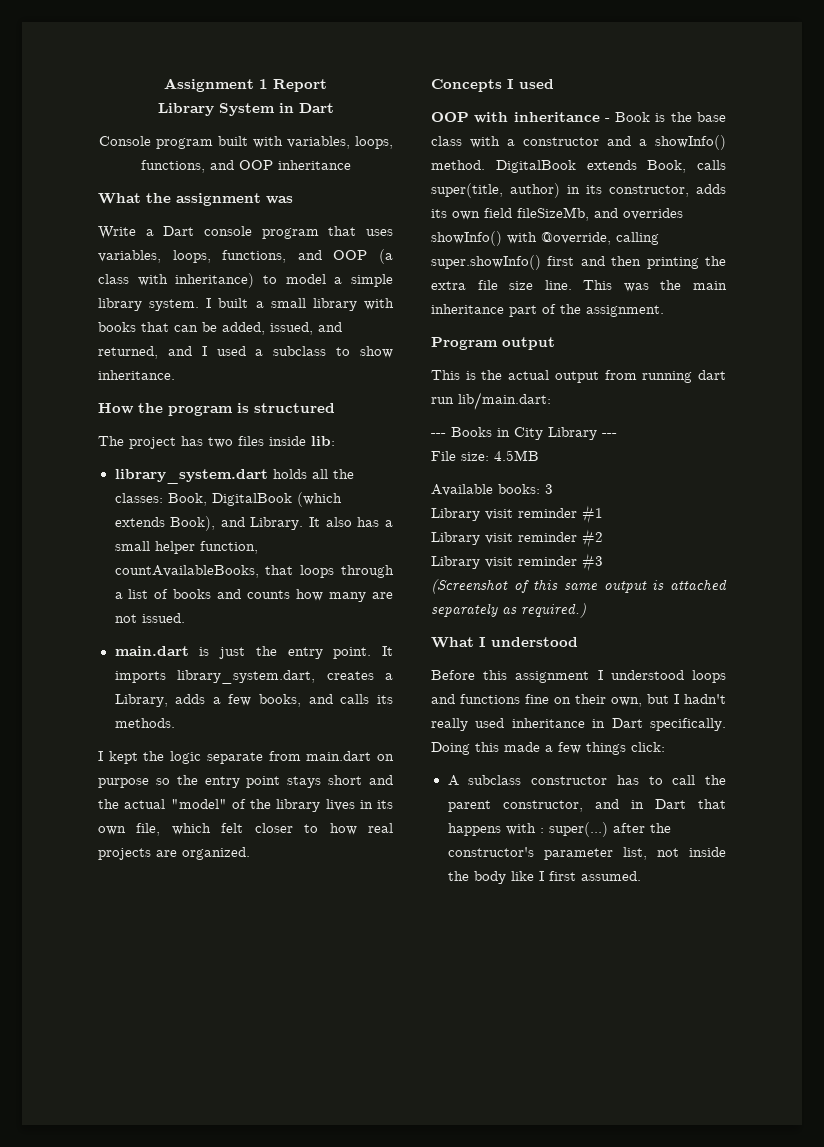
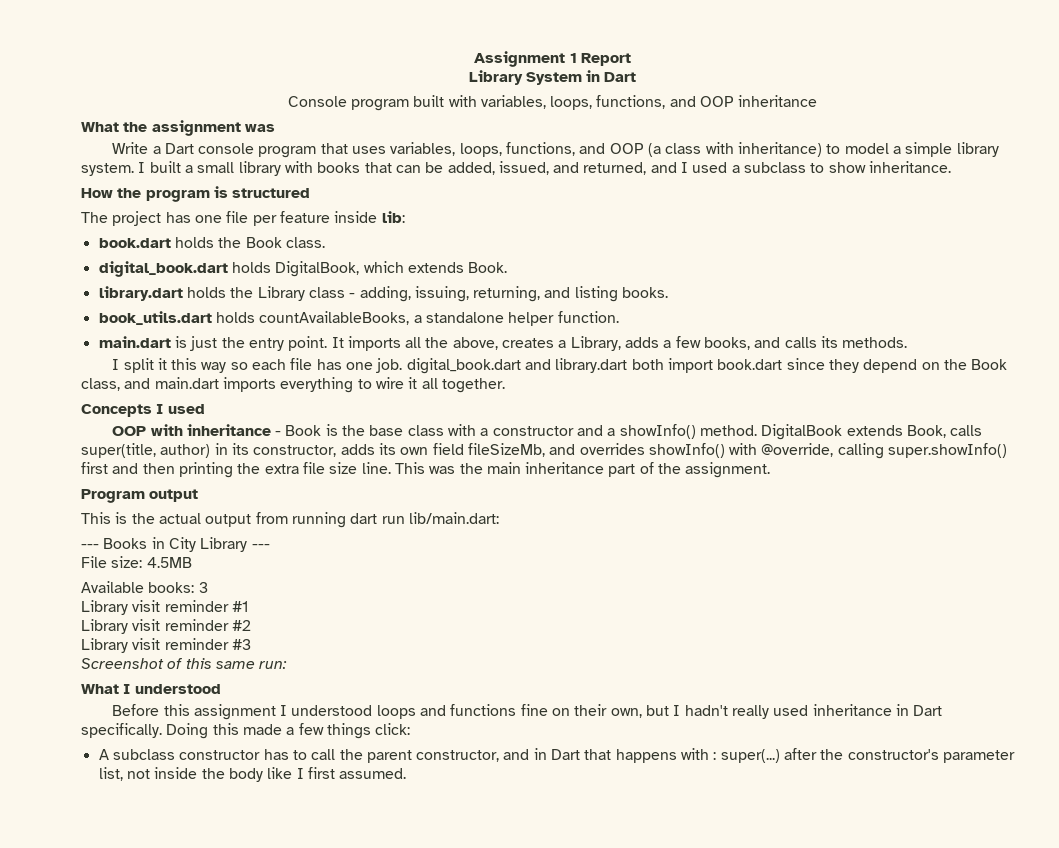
[208,436,335,448] [114,469,354,484] [114,492,342,507] [114,516,393,531] [114,541,258,554] [114,565,394,578] [114,589,393,602] [114,613,185,623] two files inside lib: // library_system.dart holds all the classes: Book, DigitalBook (which extends Book), and Library. It also has a small helper function, countAvailableBooks, that loops through a list of books and counts how many are not issued. -> [194,211,405,226] [98,237,325,248] [98,261,508,277] [98,286,669,302] [98,311,619,326] one file per feature inside lib: // book.dart holds the Book class. // digital_book.dart holds DigitalBook, which extends Book. // library.dart holds the Library class - adding, issuing, returning, and listing books. // book_utils.dart holds countAvailableBooks, a standalone helper function.
[177,670,315,684] library_system.dart, -> [405,337,498,350] all the above,
[108,751,394,764] [98,775,393,788] [98,799,393,812] [98,823,393,836] [98,847,250,860] kept the logic separate from main.dart on purpose so the entry point stays short and the actual "model" of the library lives in its own file, which felt closer to how real projects are organized. -> [123,358,1008,374] [81,377,505,393] split it this way so each file has one job. digital_book.dart and library.dart both import book.dart since they depend on the Book class, and main.dart imports everything to wire it all together.
[431,579,508,594] (Screenshot -> [81,658,164,669] Screenshot
[603,579,727,593] [431,603,586,618] output is attached separately as required.) -> [259,661,288,669] run:

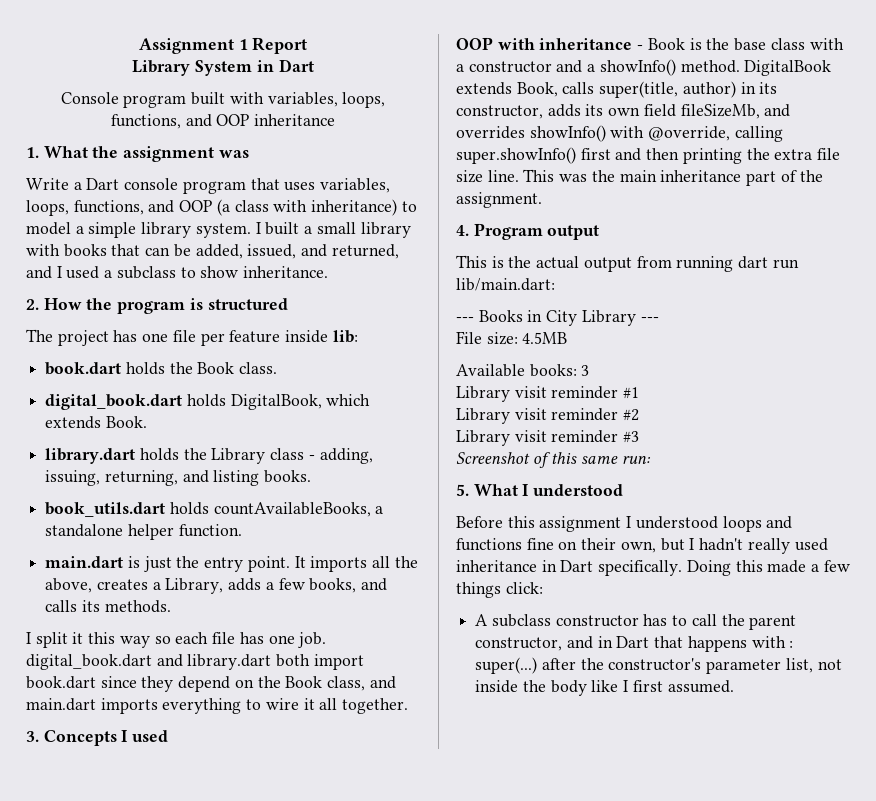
(818, 101) none -> [26,147,39,158] 1.
(952, 167) none -> [26,299,39,310] 2.
(505, 385) none -> [26,731,39,742] 3.
(771, 470) none -> [456,225,469,236] 4.
(288, 665) none -> [456,484,469,496] 5.

